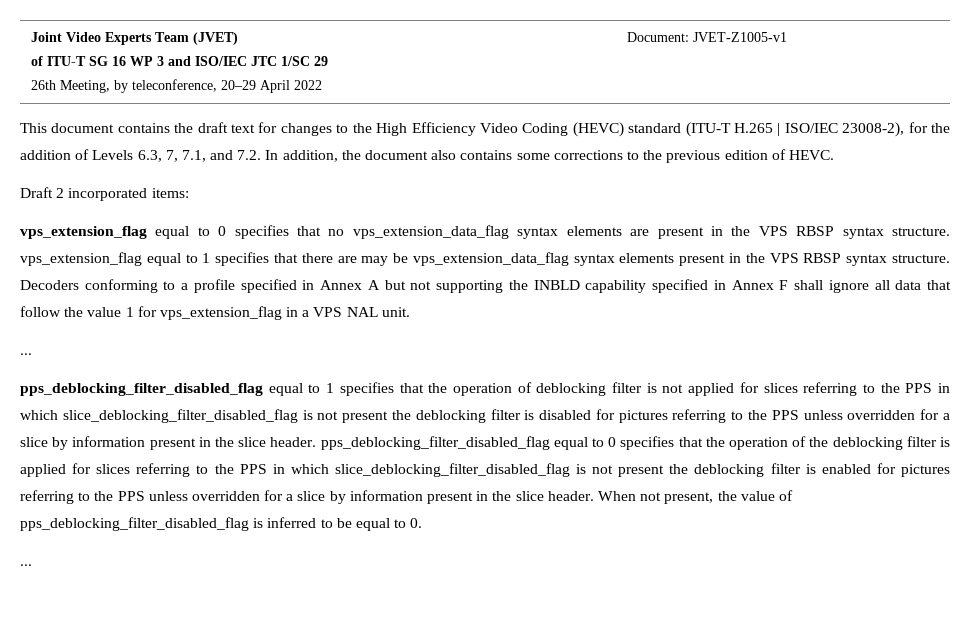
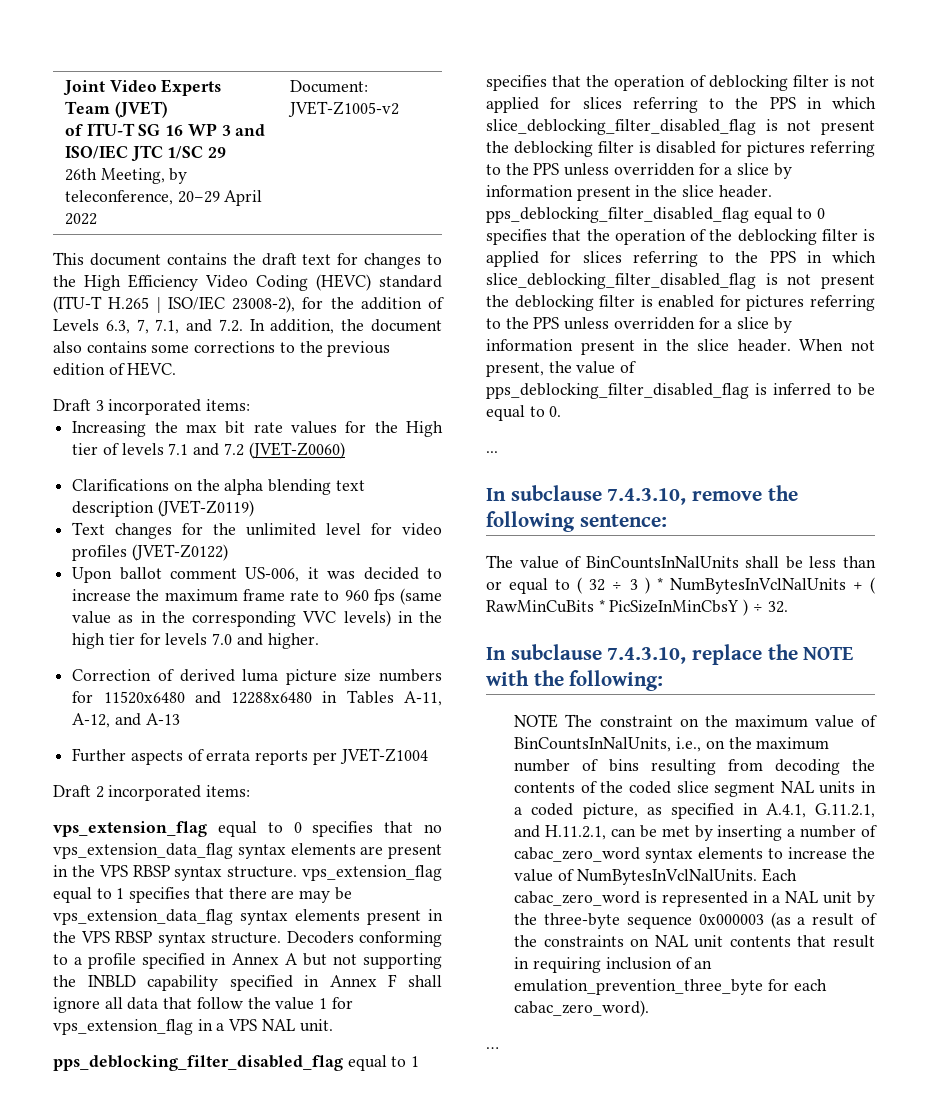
[692,32,787,42] JVET-Z1005-v1 -> [287,101,399,117] JVET-Z1005-v2
(834, 155) none -> [53,399,251,415] [72,421,443,437] [72,442,345,459] [72,479,365,495] [72,500,254,517] [72,522,443,539] [72,544,228,561] [72,567,443,583] [72,588,442,605] [72,610,442,627] [72,633,319,649] [72,669,442,685] [72,690,443,706] [72,713,180,728] [72,748,428,765] // Draft 3 incorporated items: // Increasing the max bit rate values for the High tier of levels 7.1 and 7.2 (JVET-Z0060) // Clarifications on the alpha blending text description (JVET-Z0119) // Text changes for the unlimited level for video profiles (JVET-Z0122) // Upon ballot comment US-006, it was decided to increase the maximum frame rate to 960 fps (same value as in the corresponding VVC levels) in the high tier for levels 7.0 and higher. // Correction of derived luma picture size numbers for 11520x6480 and 12288x6480 in Tables A-11, A-12, and A-13 // Further aspects of errata reports per JVET-Z1004
[20,353,32,355] // ... -> (333, 1025) none
(32, 565) none -> [486,485,798,505] [486,511,667,532] [486,555,876,569] [486,577,875,594] [486,599,788,616] [486,644,854,665] [486,670,664,691] [514,714,877,728] [514,737,830,752] [514,759,875,775] [514,781,876,797] [514,803,875,819] [514,825,877,841] [514,847,875,863] [514,868,797,885] [514,891,876,907] [514,912,877,929] [514,935,875,948] [514,957,713,973] [514,979,827,995] [514,1000,650,1017] [486,1047,499,1049] // In subclause 7.4.3.10, remove the following sentence: // The value of BinCountsInNalUnits shall be less than or equal to ( 32 ÷ 3 ) * NumBytesInVclNalUnits + ( RawMinCuBits * PicSizeInMinCbsY ) ÷ 32. // In subclause 7.4.3.10, replace the NOTE with the following: // NOTE The constraint on the maximum value of BinCountsInNalUnits, i.e., on the maximum number of bins resulting from decoding the contents of the coded slice segment NAL units in a coded picture, as specified in A.4.1, G.11.2.1, and H.11.2.1, can be met by inserting a number of cabac_zero_word syntax elements to increase the value of NumBytesInVclNalUnits. Each cabac_zero_word is represented in a NAL unit by the three-byte sequence 0x000003 (as a result of the constraints on NAL unit contents that result in requiring inclusion of an emulation_prevention_three_byte for each cabac_zero_word). // …

